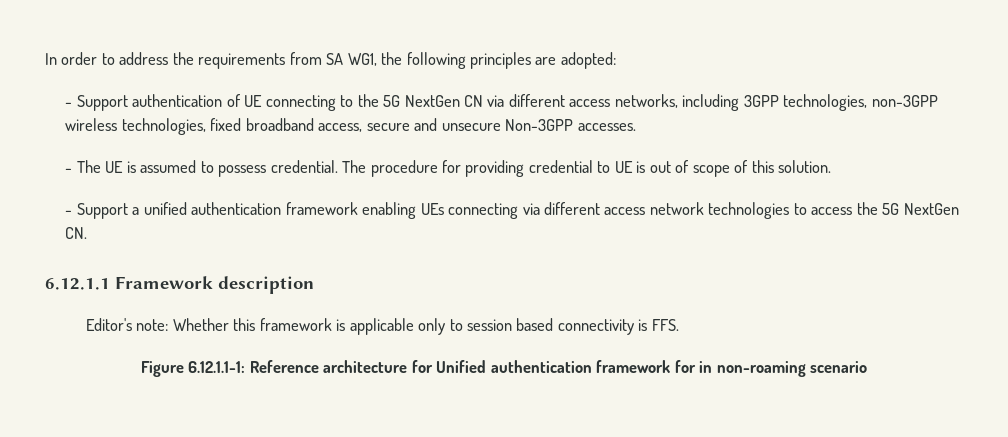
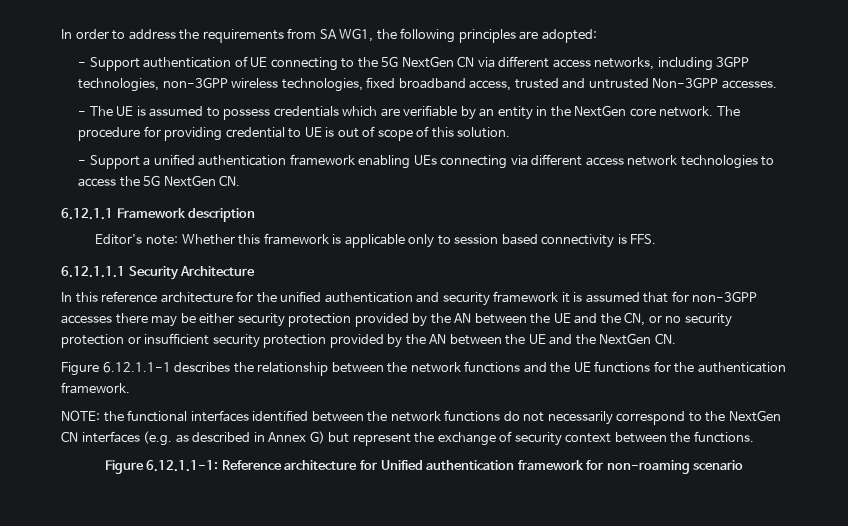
[366,118,501,131] secure and unsecure -> [514,78,649,89] trusted and untrusted
[270,160,338,173] credential. -> [273,105,714,120] credentials which are verifiable by an entity in the NextGen core network.
(679, 325) none -> [61,266,256,280] [61,291,758,306] [61,312,732,327] [61,333,676,348] [61,361,786,376] [61,382,130,394] [61,410,781,425] [61,431,754,446] // 6.12.1.1.1 Security Architecture // In this reference architecture for the unified authentication and security framework it is assumed that for non-3GPP accesses there may be either security protection provided by the AN between the UE and the CN, or no security protection or insufficient security protection provided by the AN between the UE and the NextGen CN. // Figure 6.12.1.1-1 describes the relationship between the network functions and the UE functions for the authentication framework. // NOTE: the functional interfaces identified between the network functions do not necessarily correspond to the NextGen CN interfaces (e.g. as described in Annex G) but represent the exchange of security context between the functions.
[699,361,713,373] in -> (604, 465) none

